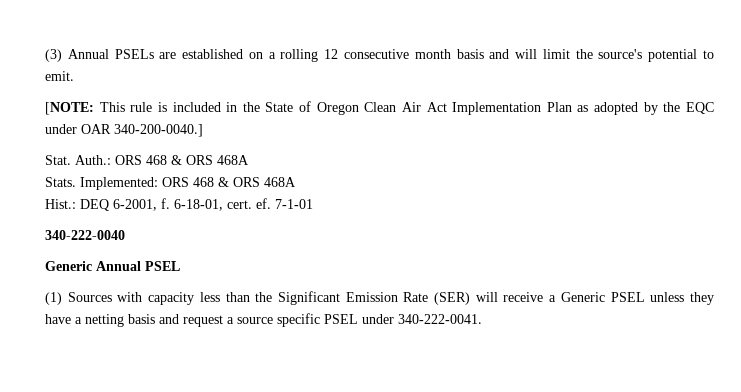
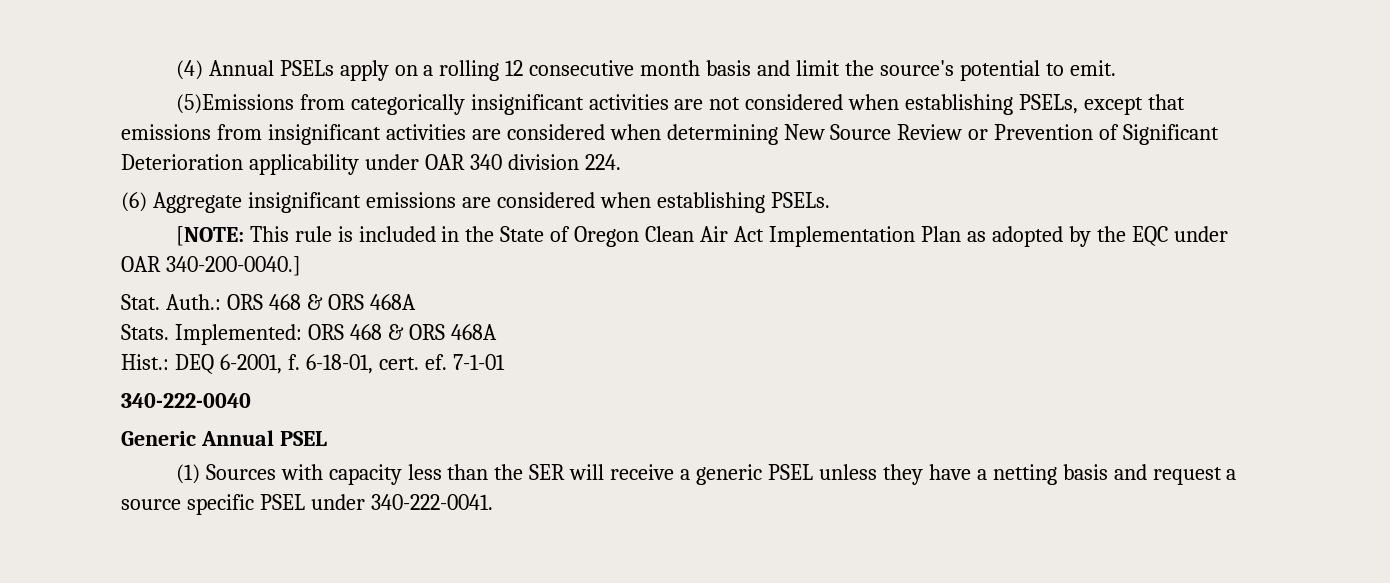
[45,49,62,62] (3) -> [175,60,203,80] (4)
[159,49,244,59] are established -> [339,60,389,81] apply
[515,49,538,59] will -> (791, 68) none
(74, 76) none -> [175,94,1186,115] [121,124,1220,145] [121,154,621,175] [121,192,830,213] // (5)Emissions from categorically insignificant activities are not considered when establishing PSELs, except that emissions from insignificant activities are considered when determining New Source Review or Prevention of Significant Deterioration applicability under OAR 340 division 224. // (6) Aggregate insignificant emissions are considered when establishing PSELs.
[277,291,471,305] Significant Emission Rate (SER) -> [529,464,566,480] SER
[560,292,605,302] Generic -> [696,464,763,485] generic

